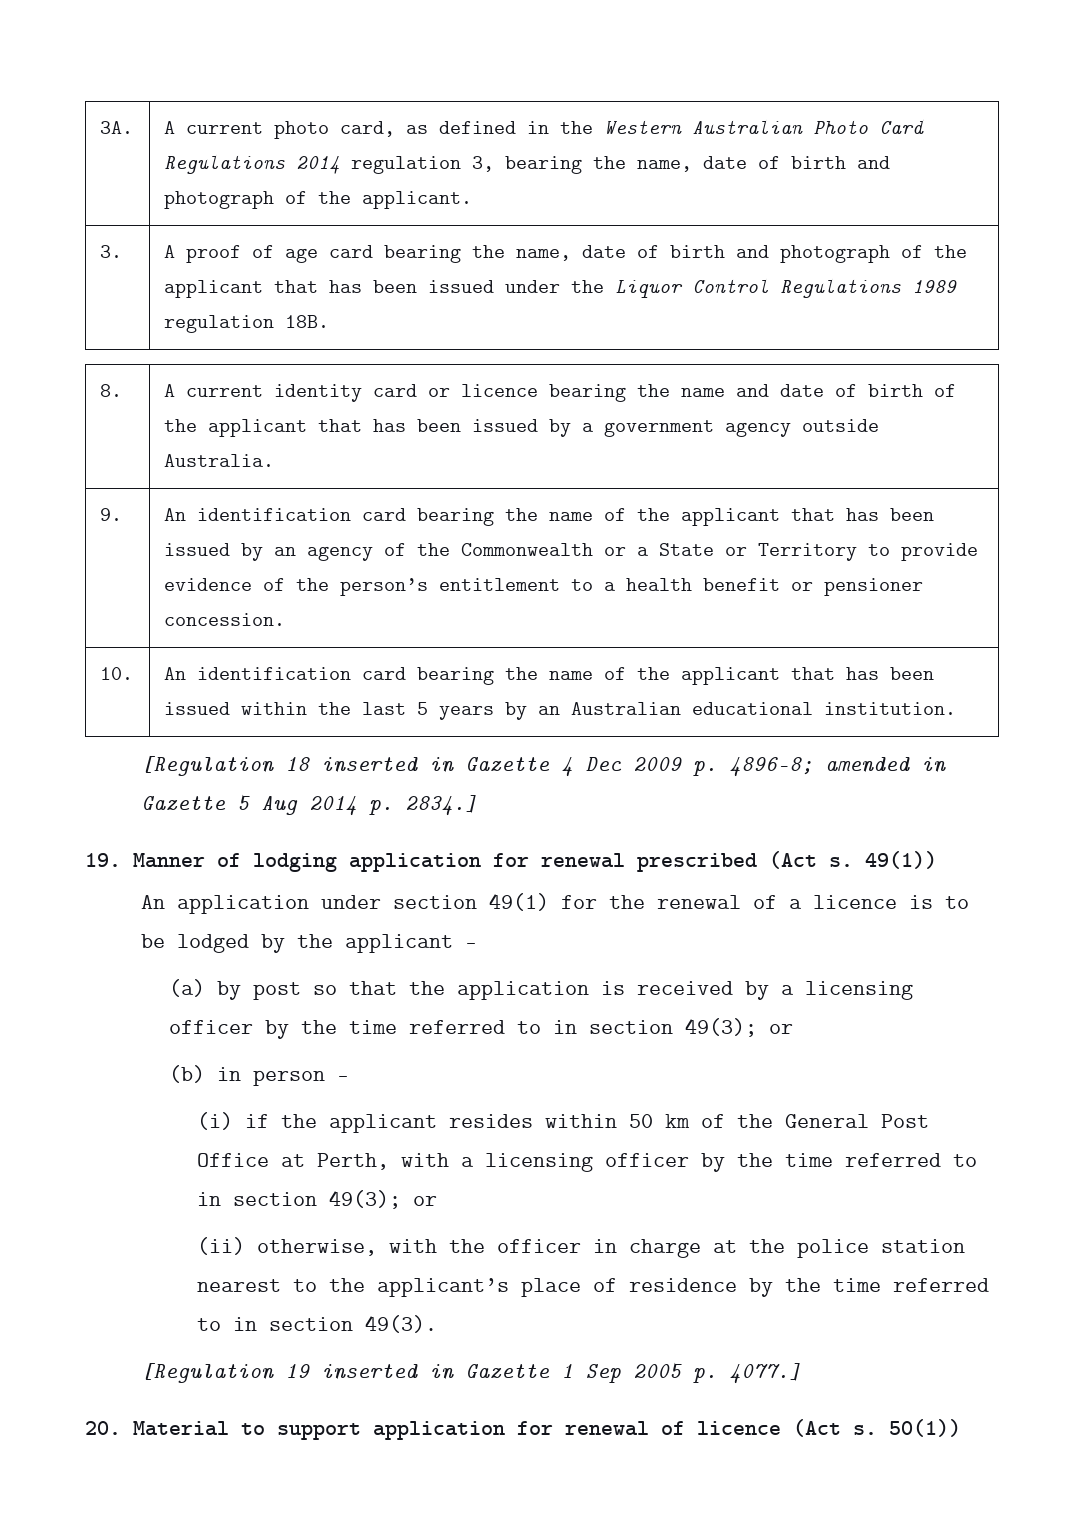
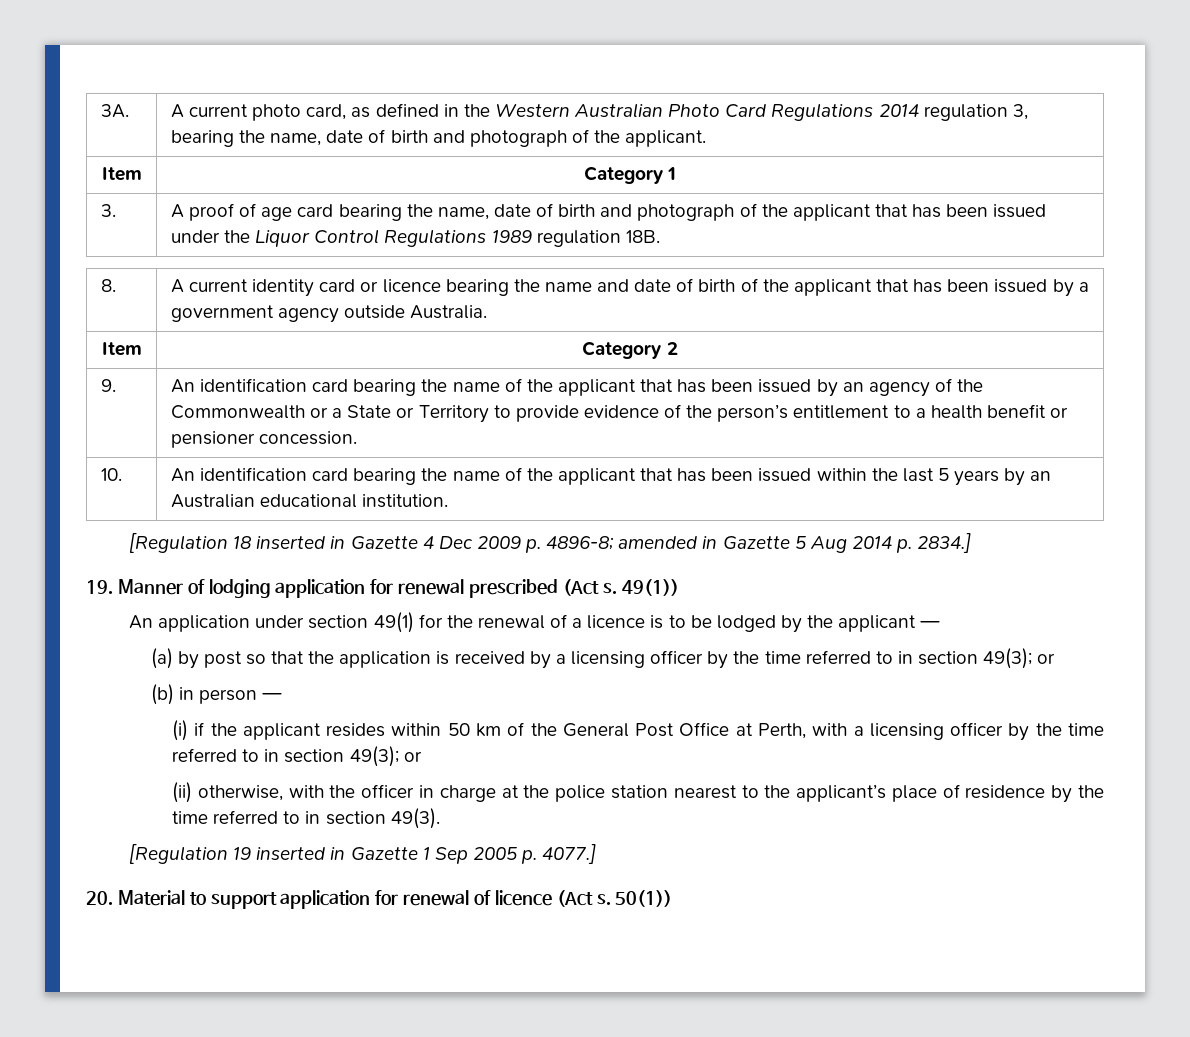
(473, 200) none -> [101,167,142,181] [583,166,677,184] // Item | Category 1
(275, 460) none -> [101,342,142,356] [582,341,678,359] // Item | Category 2

